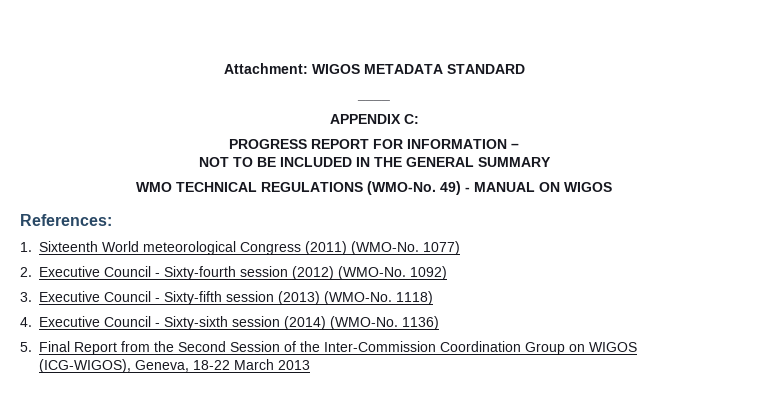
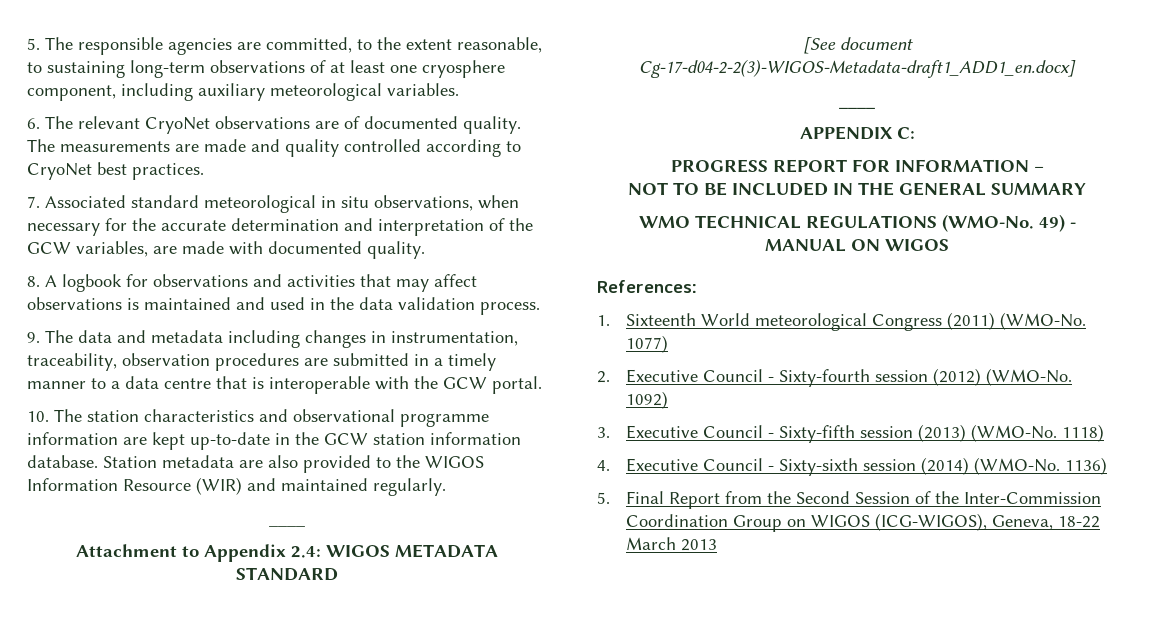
[223,63,308,74] Attachment: -> [27,37,542,55] [27,60,505,78] [27,83,459,101] [27,116,521,134] [27,139,521,157] [27,162,204,180] [27,195,519,213] [27,218,533,236] [27,241,425,259] [27,274,477,292] [27,297,540,315] [27,330,518,348] [27,353,496,371] [27,376,542,394] [27,409,489,427] [27,432,521,450] [27,455,484,473] [27,477,446,496] [269,524,305,527] [76,544,321,562] 5. The responsible agencies are committed, to the extent reasonable, to sustaining long-term observations of at least one cryosphere component, including auxiliary meteorological variables. // 6. The relevant CryoNet observations are of documented quality. The measurements are made and quality controlled according to CryoNet best practices. // 7. Associated standard meteorological in situ observations, when necessary for the accurate determination and interpretation of the GCW variables, are made with documented quality. // 8. A logbook for observations and activities that may affect observations is maintained and used in the data validation process. // 9. The data and metadata including changes in instrumentation, traceability, observation procedures are submitted in a timely manner to a data centre that is interoperable with the GCW portal. // 10. The station characteristics and observational programme information are kept up-to-date in the GCW station information database. Station metadata are also provided to the WIGOS Information Resource (WIR) and maintained regularly. // ____ // Attachment to Appendix 2.4:
(525, 69) none -> [802,37,913,54] [639,59,1076,78] // [See document Cg-17-d04-2-2(3)-WIGOS-Metadata-draft1_ADD1_en.docx]

